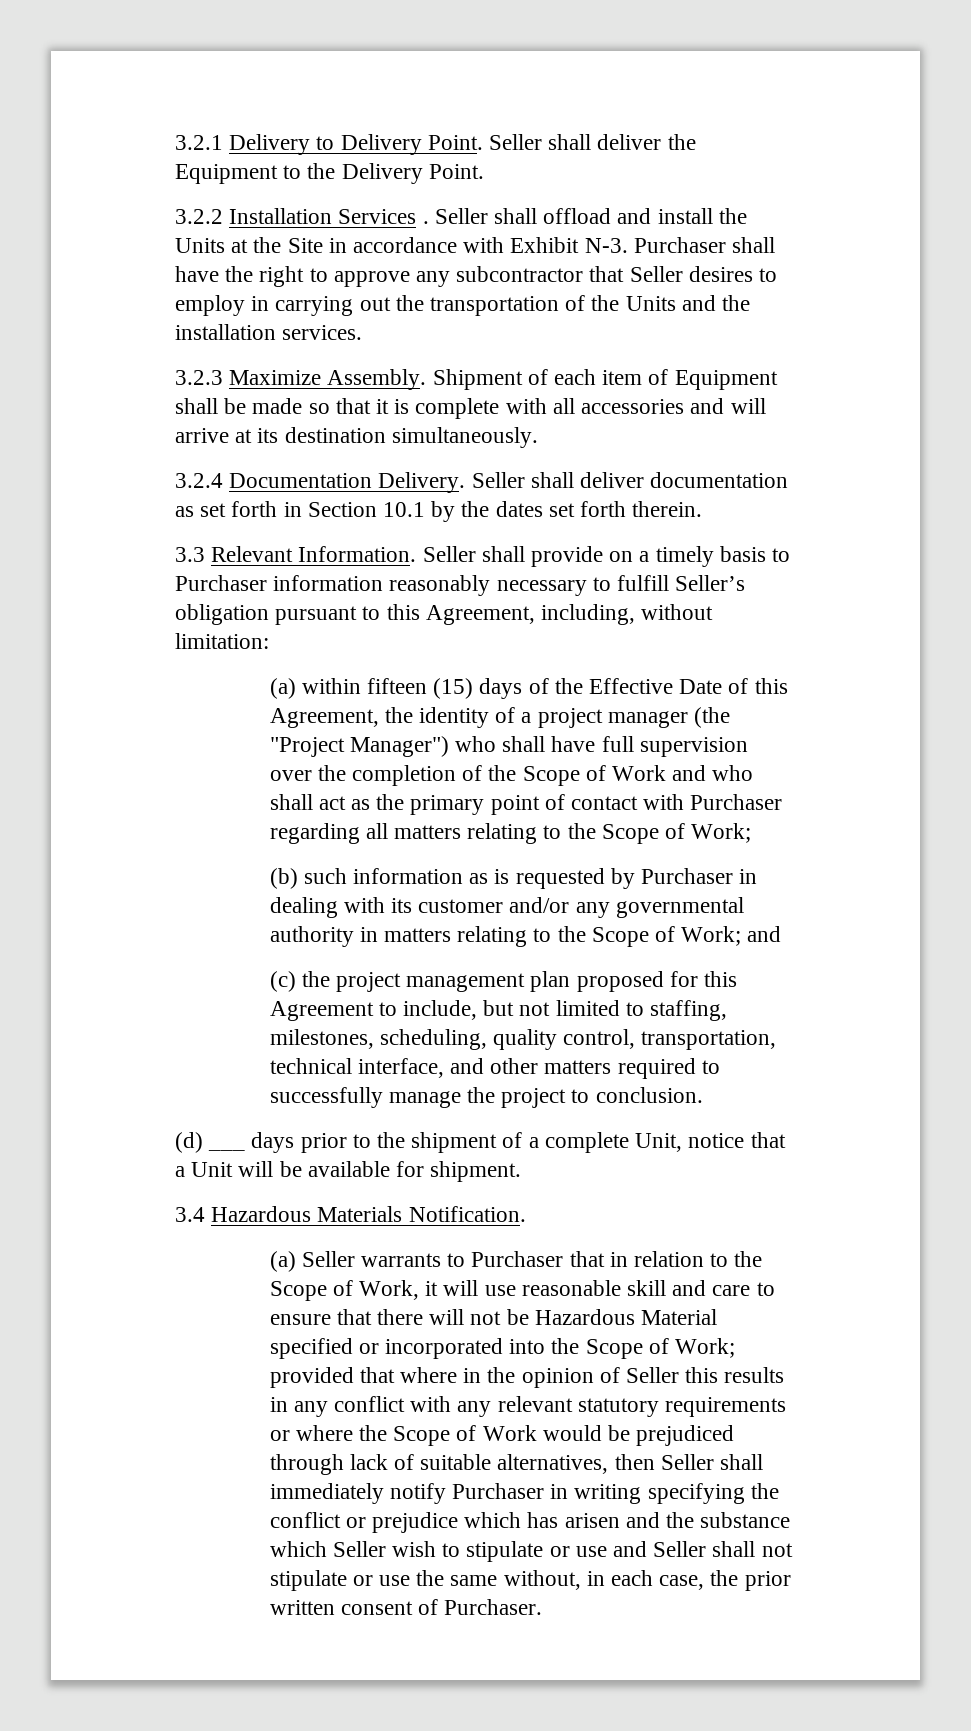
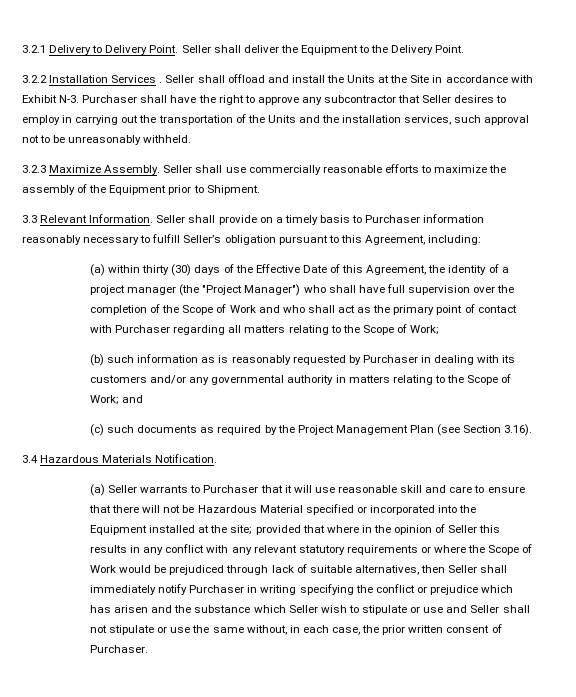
[282,325,363,340] [175,369,778,390] [175,398,766,419] [175,427,538,448] [175,472,789,493] [175,501,703,522] services. // 3.2.3 Maximize Assembly. Shipment of each item of Equipment shall be made so that it is complete with all accessories and will arrive at its destination simultaneously. // 3.2.4 Documentation Delivery. Seller shall deliver documentation as set forth in Section 10.1 by the dates set forth therein. -> [404,115,530,125] [22,135,192,145] [22,164,507,175] [22,184,260,195] services, such approval not to be unreasonably withheld. // 3.2.3 Maximize Assembly. Seller shall use commercially reasonable efforts to maximize the assembly of the Equipment prior to Shipment.
[541,604,714,625] [175,633,269,649] including, without limitation: -> [428,235,482,245] including:
[366,678,474,699] fifteen (15) -> [142,264,192,276] thirty (30)
(510, 876) none -> [231,355,291,365] reasonably
[418,899,504,913] customer -> [90,375,148,383] customers
[301,971,738,992] [269,1000,728,1021] [269,1029,777,1050] [269,1058,720,1079] [269,1087,703,1108] [175,1132,786,1153] [175,1161,522,1182] the project management plan proposed for this Agreement to include, but not limited to staffing, milestones, scheduling, quality control, transportation, technical interface, and other matters required to successfully manage the project to conclusion. // (d) ___ days prior to the shipment of a complete Unit, notice that a Unit will be available for shipment. -> [107,424,533,436] such documents as required by the Project Management Plan (see Section 3.16).
[609,1251,763,1267] [269,1280,419,1301] in relation to the Scope of Work, -> (283, 489) none
[585,1338,736,1359] Scope of Work; -> [90,525,253,535] Equipment installed at the site;

